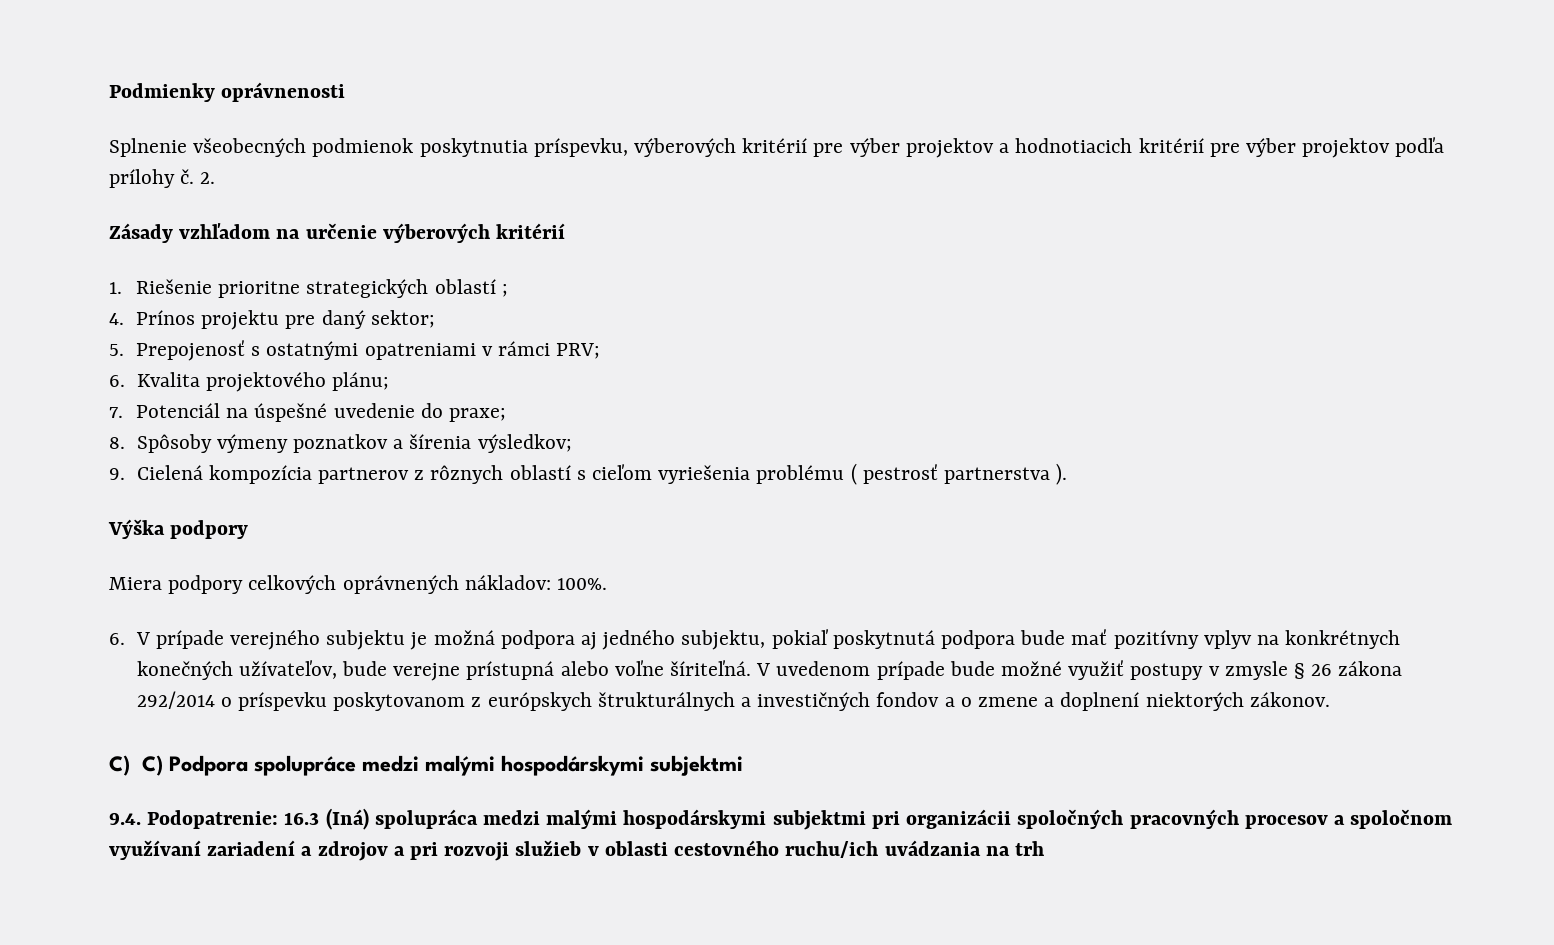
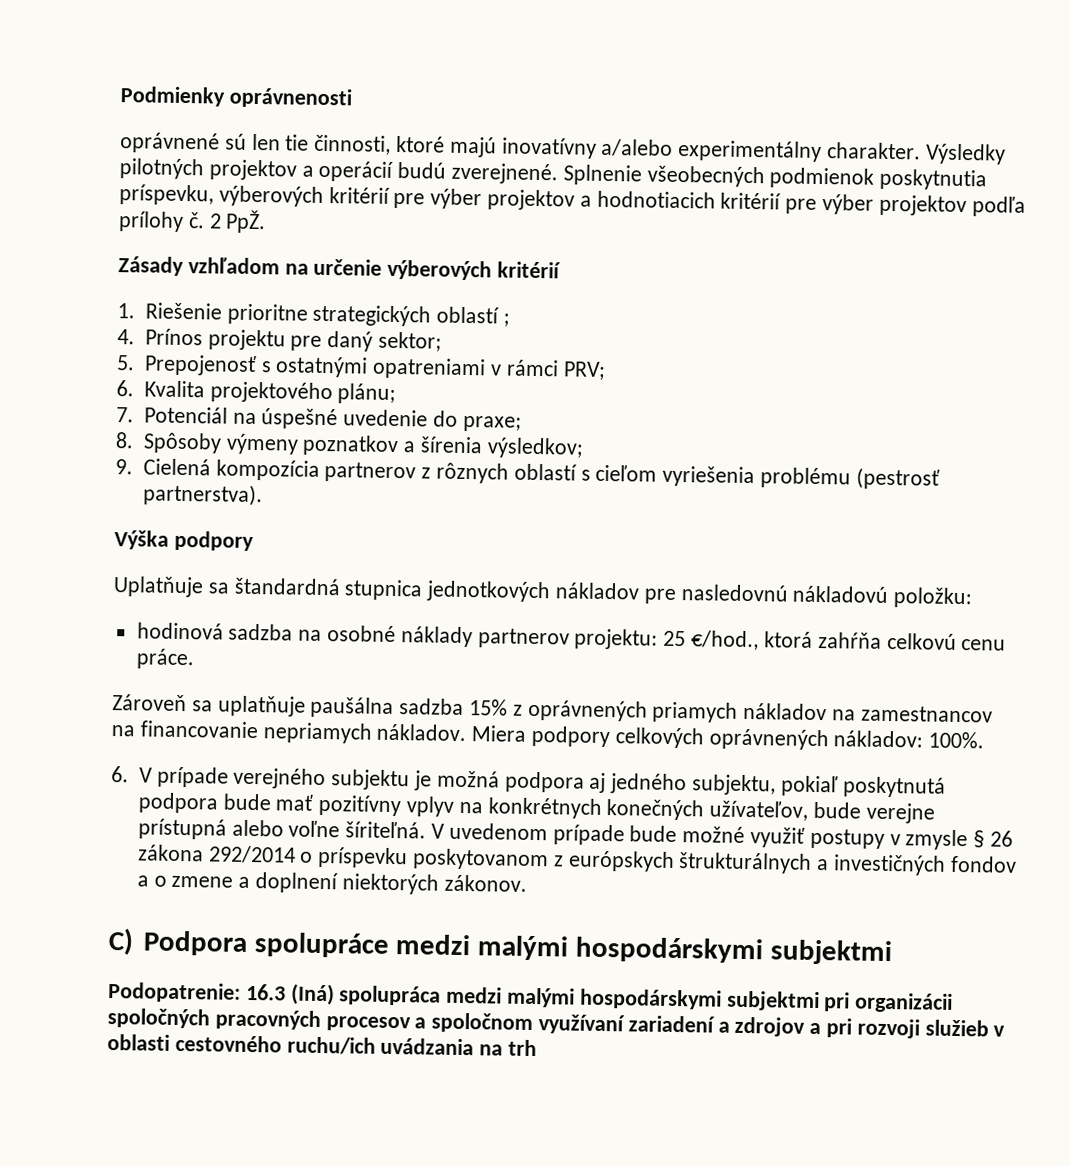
(346, 92) none -> [120,132,1006,165] [119,158,559,185] oprávnené sú len tie činnosti, ktoré majú inovatívny a/alebo experimentálny charakter. Výsledky pilotných projektov a operácií budú zverejnené.
[200,172,216,184] 2. -> [208,209,267,234] 2 PpŽ.
[850,463,1068,485] [108,519,249,539] ( pestrosť partnerstva ). // Výška podpory // -> [855,467,940,490] [142,483,263,507] [114,530,254,552] [113,576,973,609] [136,622,1007,651] [135,648,195,670] [112,694,993,723] [111,720,467,744] (pestrosť partnerstva). // Výška podpory // Uplatňuje sa štandardná stupnica jednotkových nákladov pre nasledovnú nákladovú položku: // hodinová sadzba na osobné náklady partnerov projektu: 25 €/hod., ktorá zahŕňa celkovú cenu práce. // Zároveň sa uplatňuje paušálna sadzba 15% z oprávnených priamych nákladov na zamestnancov na financovanie nepriamych nákladov.
[141,755,163,776] C) -> (134, 942) none
[109,812,141,825] 9.4. -> (892, 952) none

